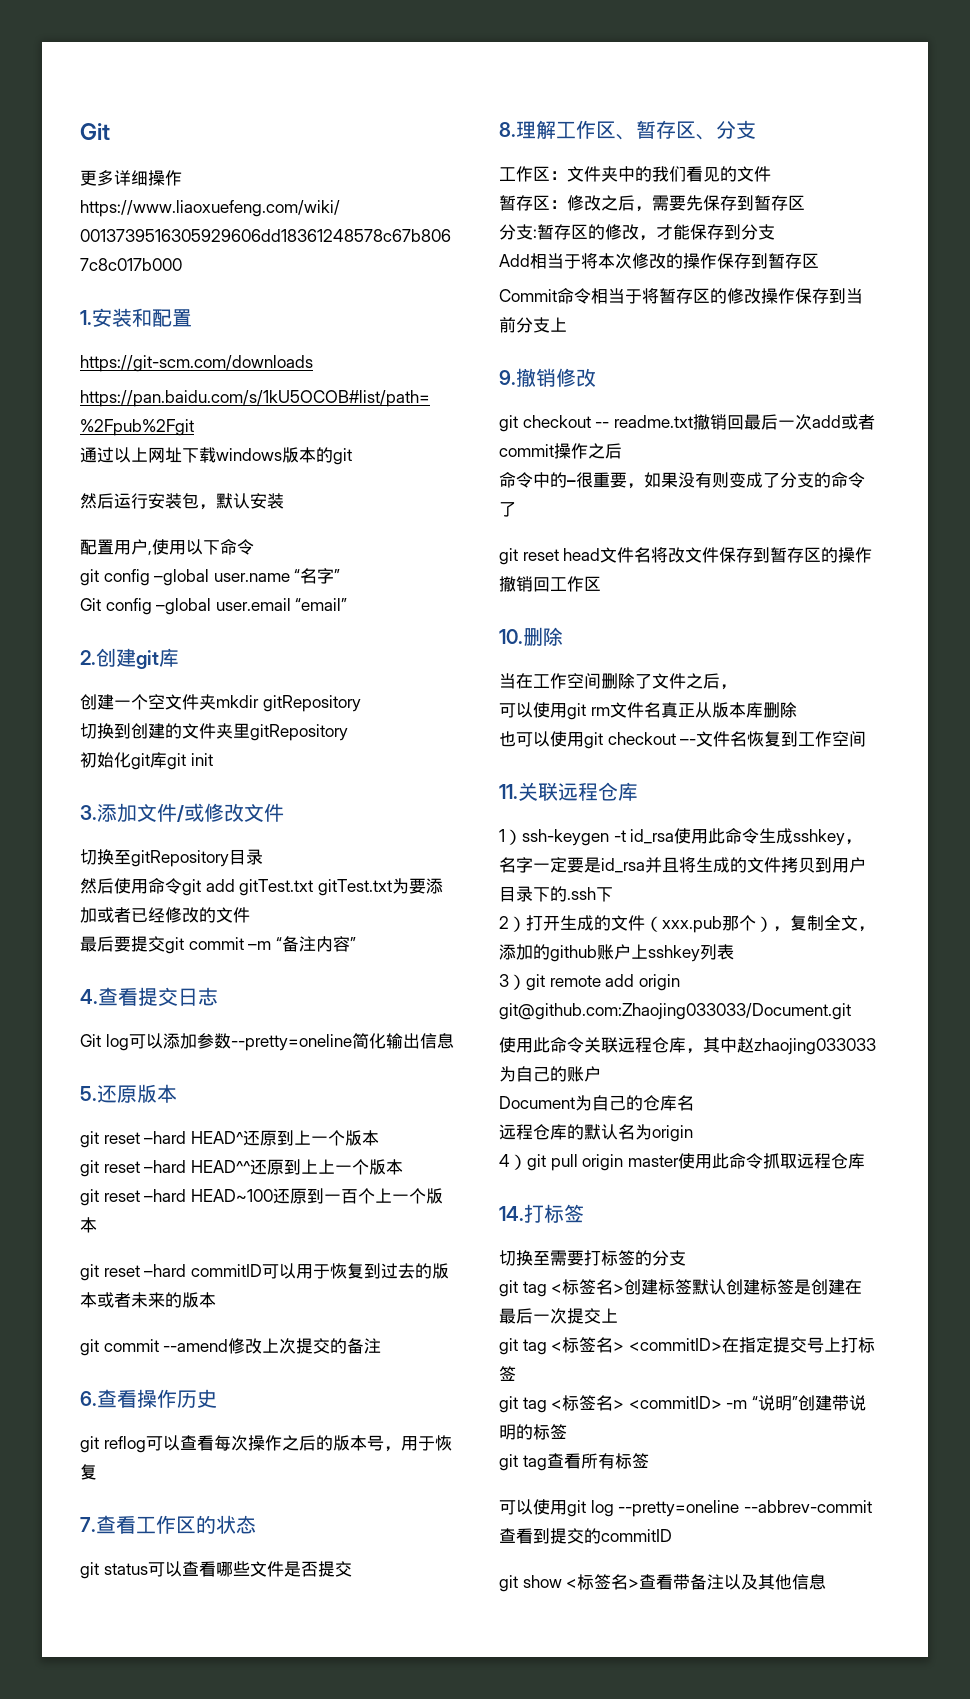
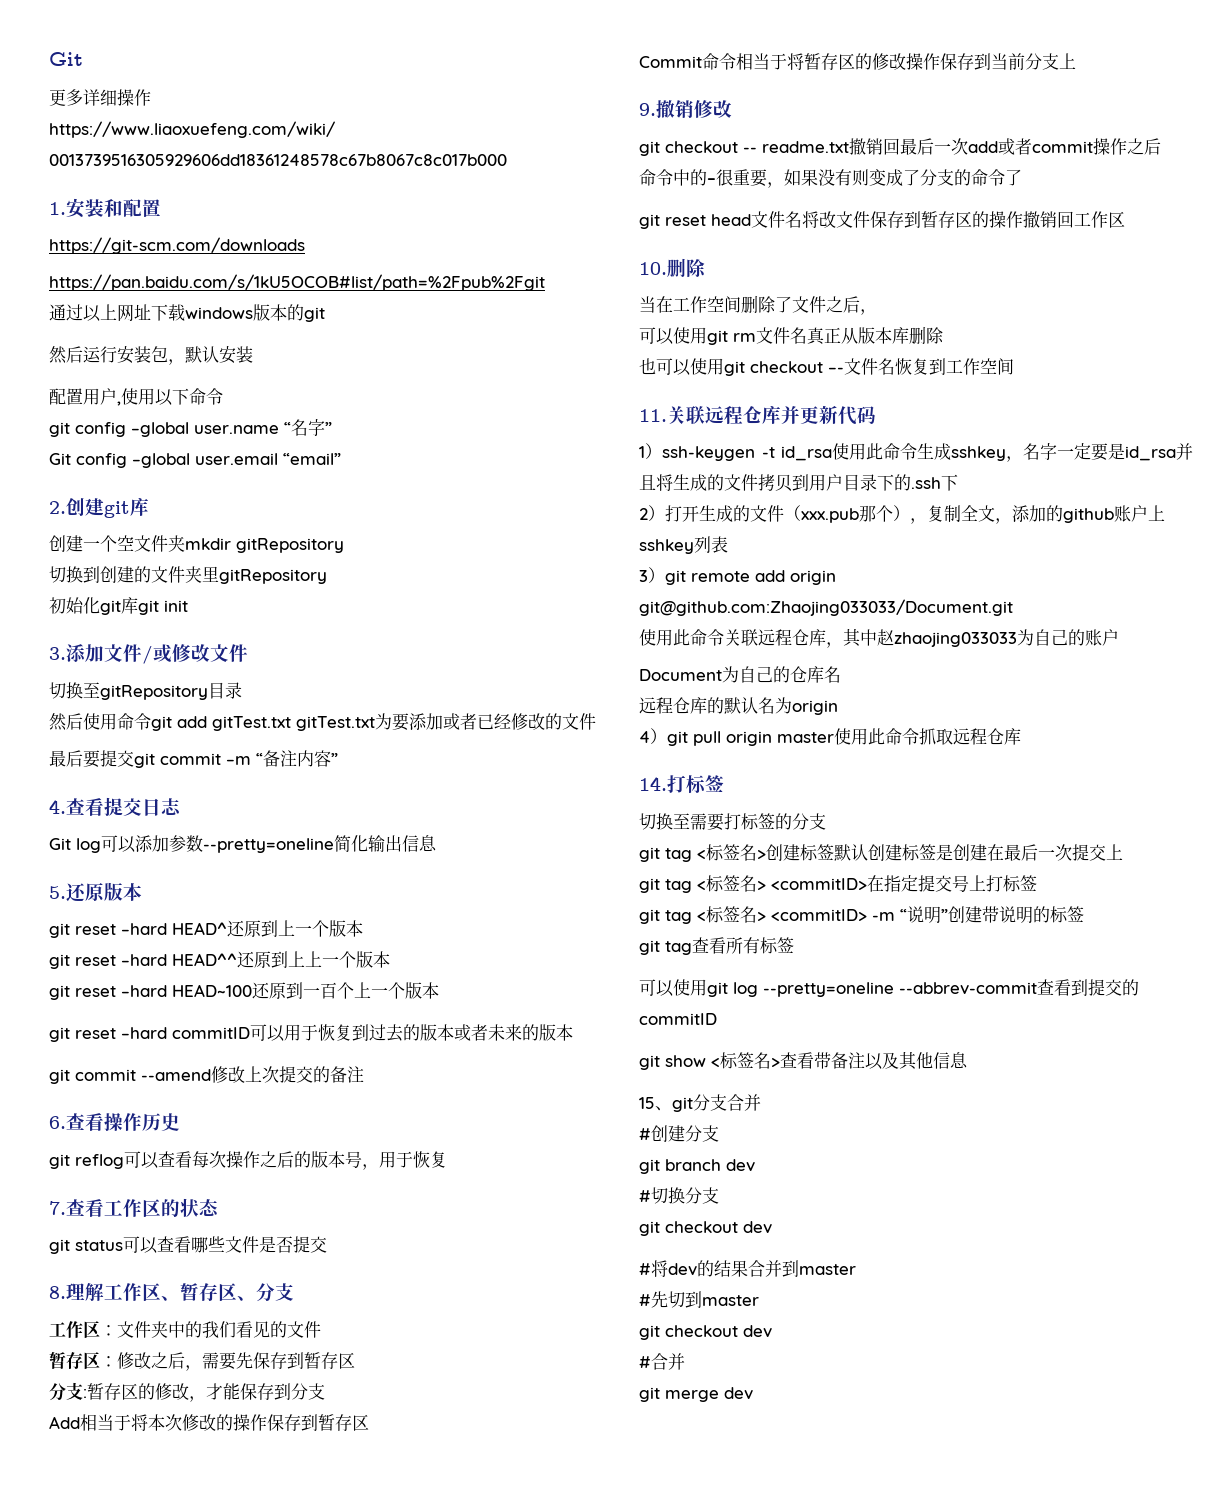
(638, 791) none -> [781,405,876,425] 并更新代码
(827, 1582) none -> [639,1094,761,1112] [639,1125,719,1142] [639,1159,755,1174] [639,1187,719,1204] [639,1221,772,1236] [639,1260,856,1277] [639,1291,759,1308] [639,1325,772,1340] [639,1353,685,1370] [639,1387,753,1402] // 15、git分支合并 // #创建分支 // git branch dev // #切换分支 // git checkout dev // #将dev的结果合并到master // #先切到master // git checkout dev // #合并 // git merge dev

